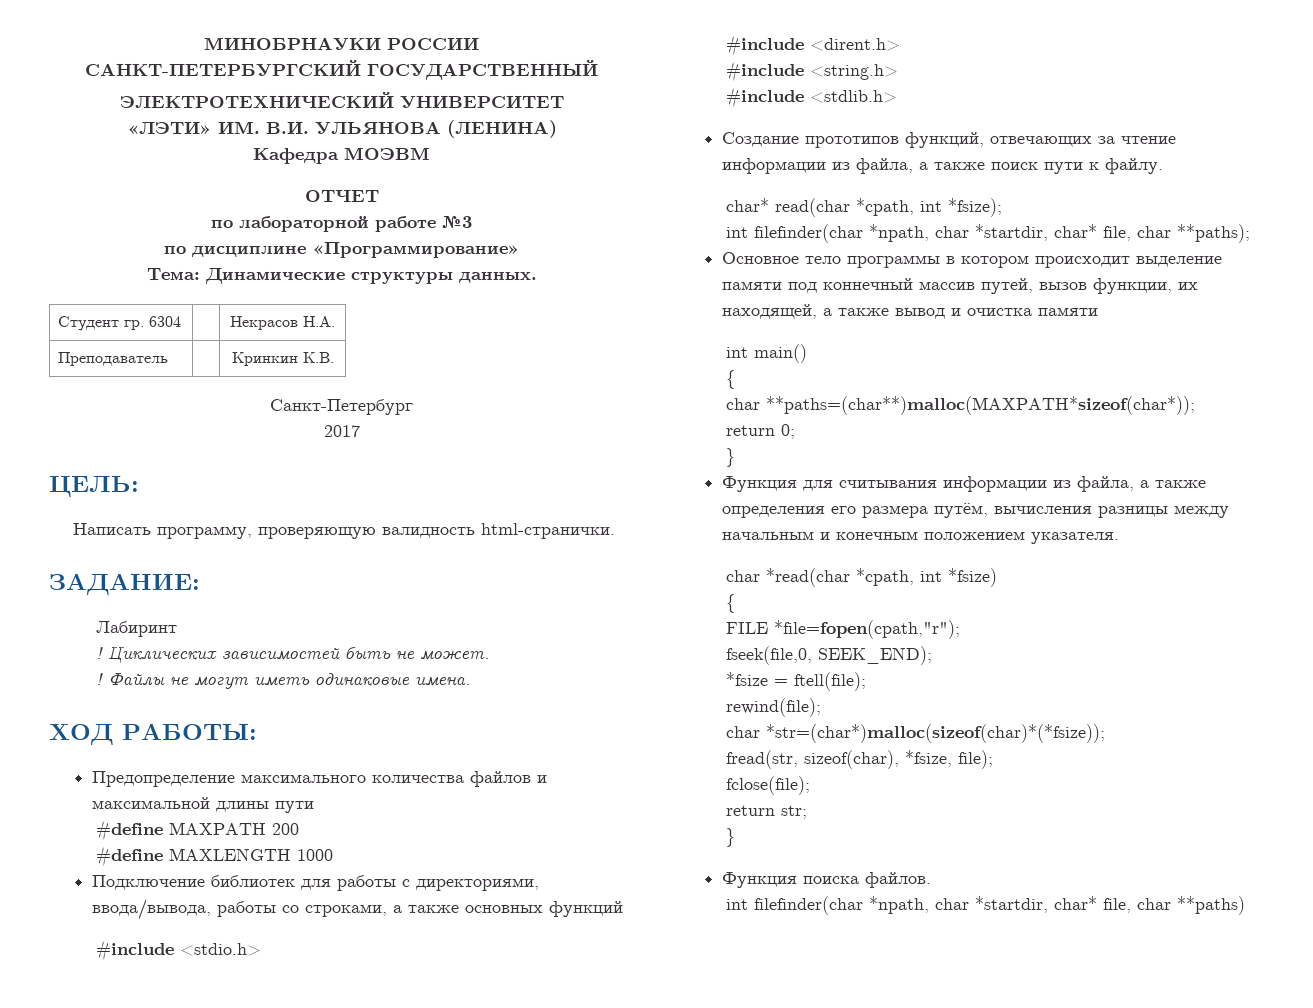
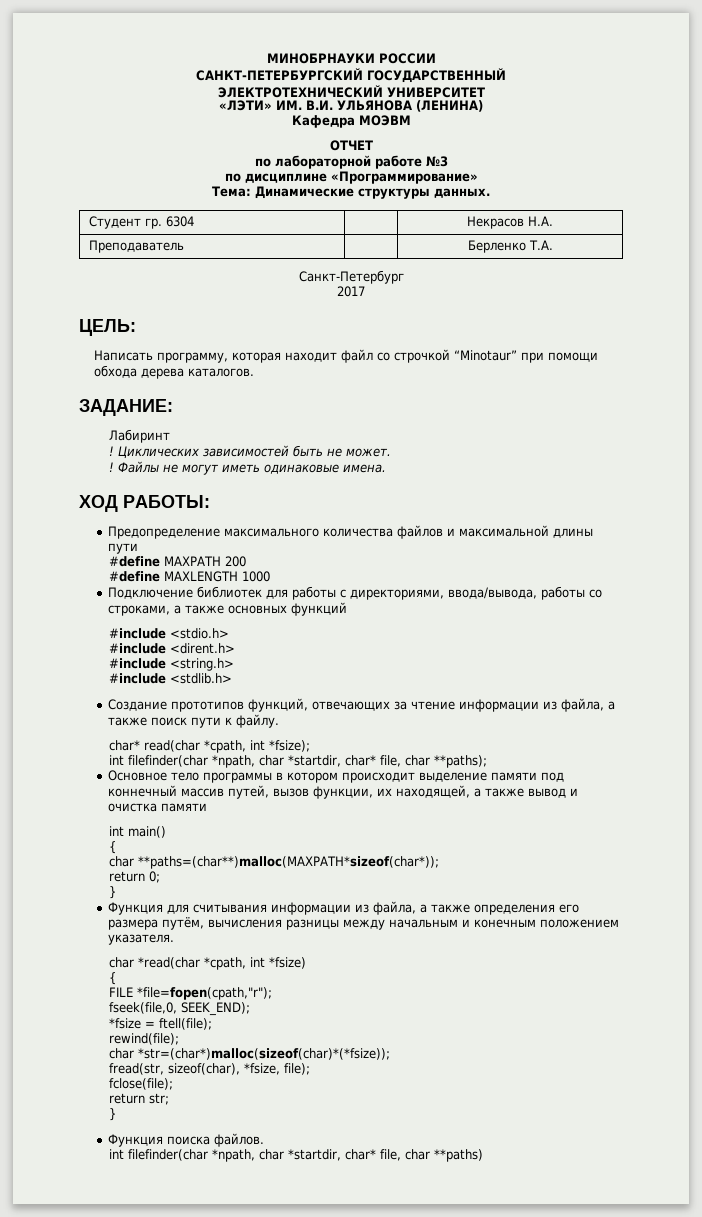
[231,352,334,366] Кринкин К.В. -> [467,240,553,253] Берленко Т.А.
[257,523,615,539] проверяющую валидность html-странички. -> [232,349,599,363] [94,365,255,379] которая находит файл со строчкой “Minotaur” при помощи обхода дерева каталогов.

